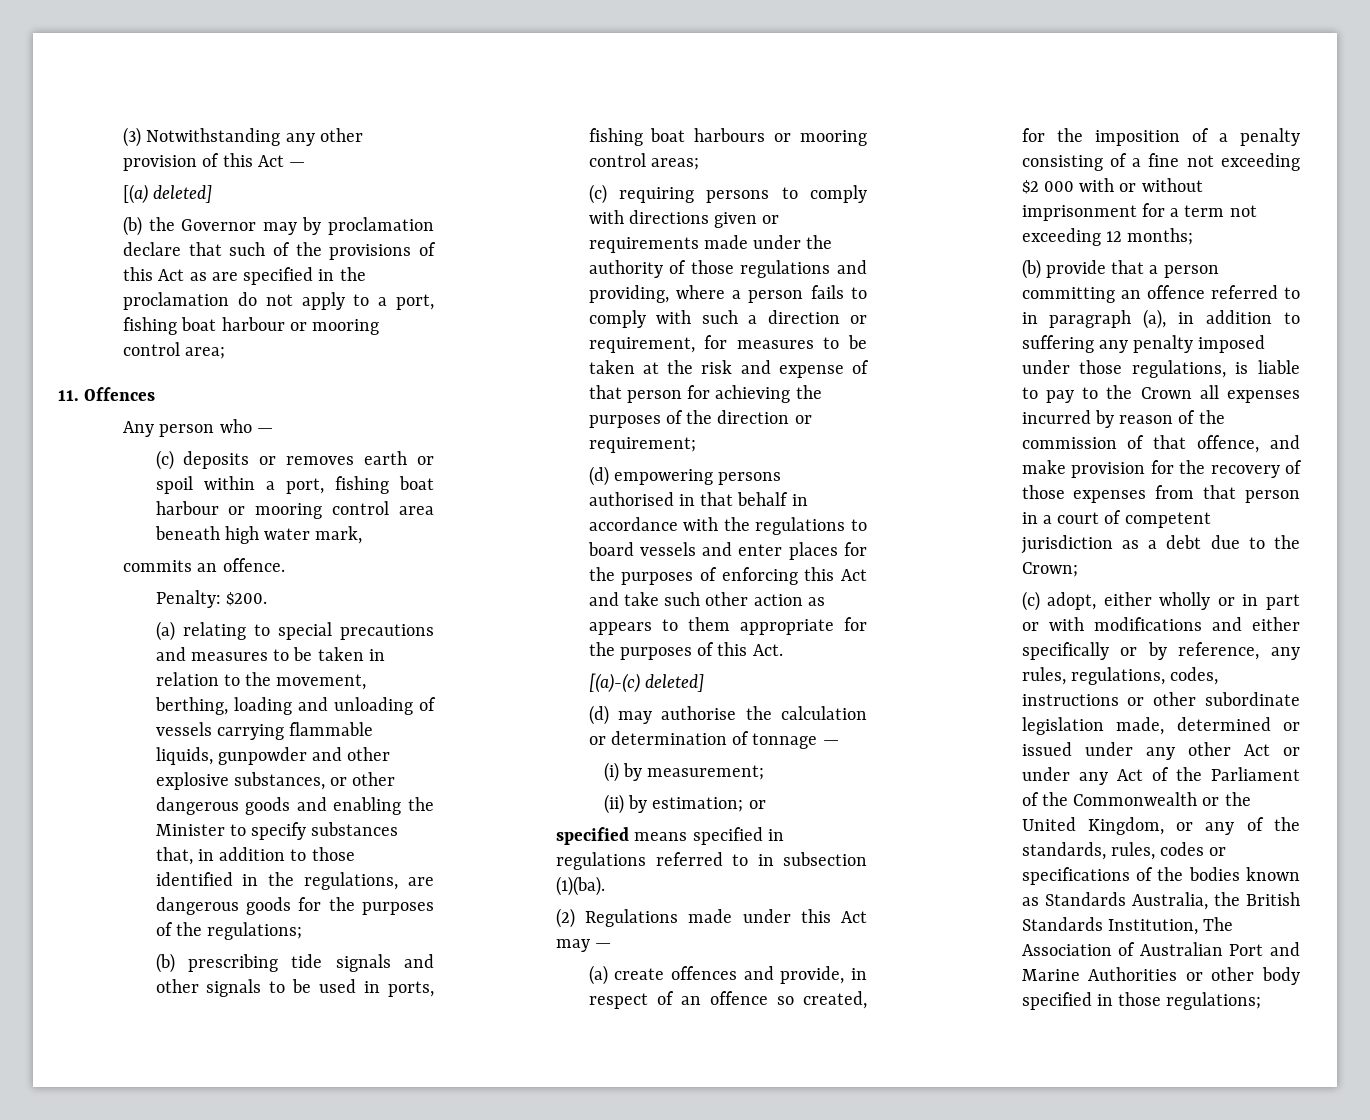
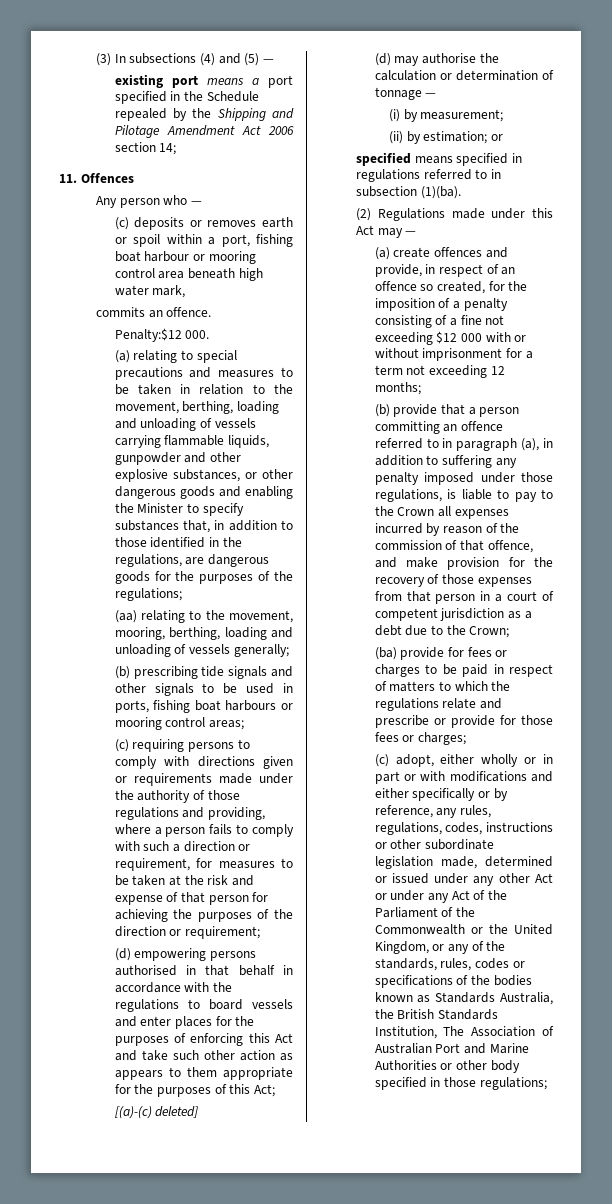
[146,128,363,146] [123,153,306,171] [123,184,213,204] [123,216,434,236] [123,242,436,260] [123,267,366,285] [123,292,435,310] [123,317,380,335] [123,342,226,359] Notwithstanding any other provision of this Act — // [(a) deleted] // (b) the Governor may by proclamation declare that such of the provisions of this Act as are specified in the proclamation do not apply to a port, fishing boat harbour or mooring control area; -> [114,53,275,66] [114,74,293,88] [114,91,259,104] [114,108,294,121] [114,125,294,138] [114,142,177,155] In subsections (4) and (5) — // existing port means a port specified in the Schedule repealed by the Shipping and Pilotage Amendment Act 2006 section 14;
[155,590,267,608] Penalty: $200. -> [114,328,210,342] Penalty:$12 000.
(303, 931) none -> [114,610,293,623] [114,627,293,640] [114,644,289,657] // (aa) relating to the movement, mooring, berthing, loading and unloading of vessels generally;
[752,644,783,656] Act. -> [253,1084,275,1097] Act;
[1021,180,1039,194] $2 -> [436,331,458,344] $12
(1078, 569) none -> [374,647,508,660] [374,664,553,677] [374,681,511,692] [374,698,502,711] [374,715,553,728] [374,732,466,745] // (ba) provide for fees or charges to be paid in respect of matters to which the regulations relate and prescribe or provide for those fees or charges;

